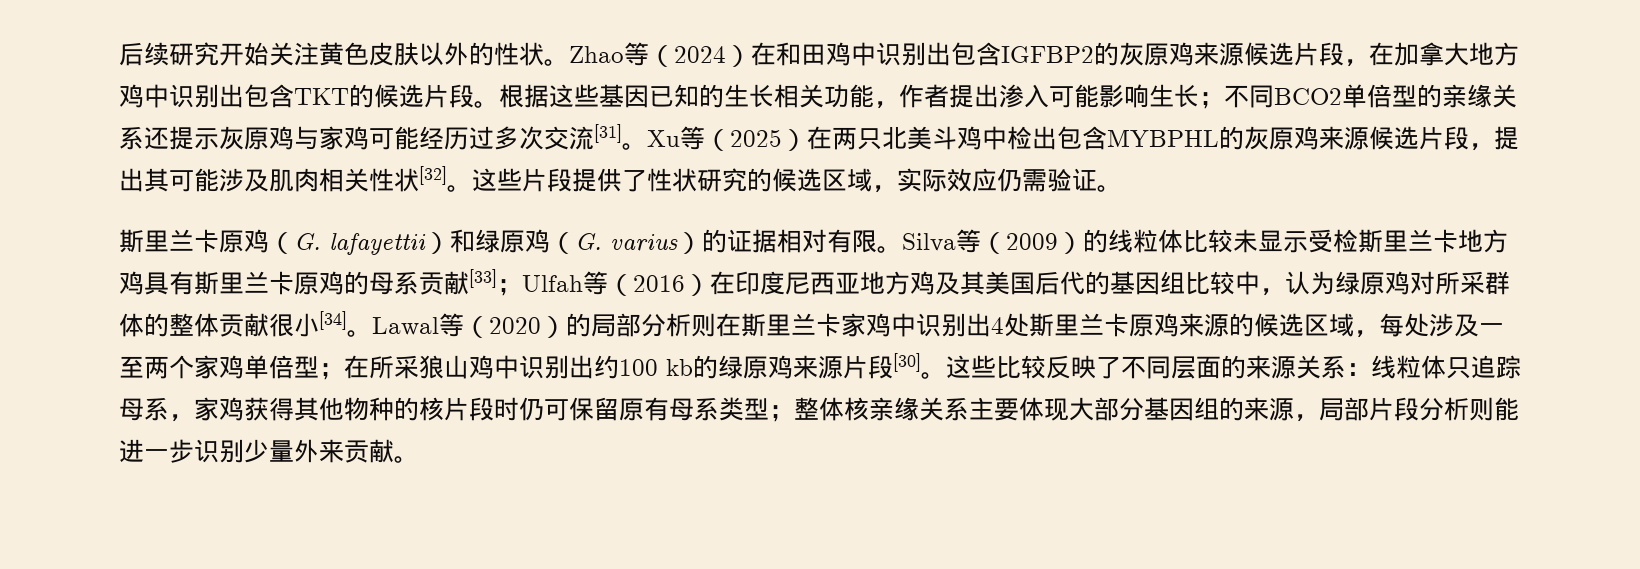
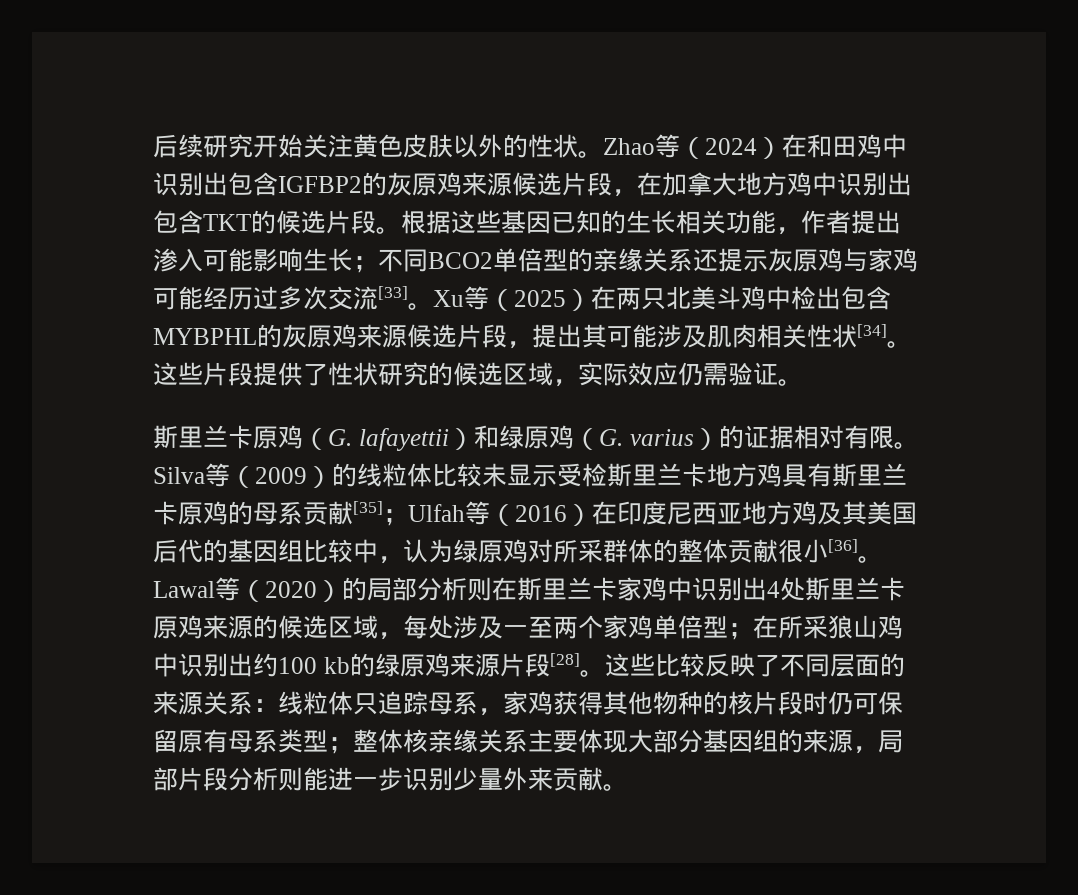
[594,124,622,143] [31] -> [378,286,408,300] [33]
[419,166,447,185] [32] -> [857,324,887,338] [34]
[469,269,497,288] [33] -> [353,501,383,515] [35]
[319,311,347,330] [34] -> [828,539,858,553] [36]
[893,353,921,372] [30] -> [549,653,580,667] [28]

